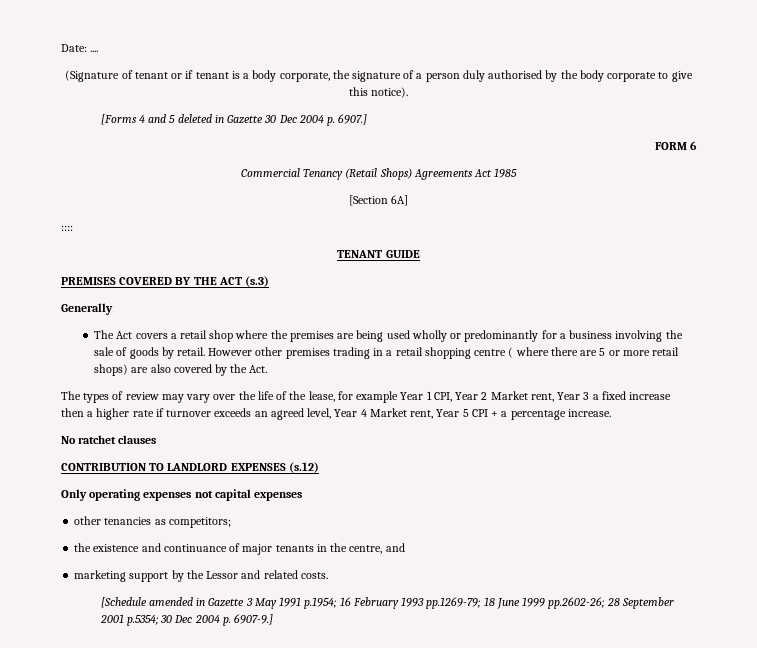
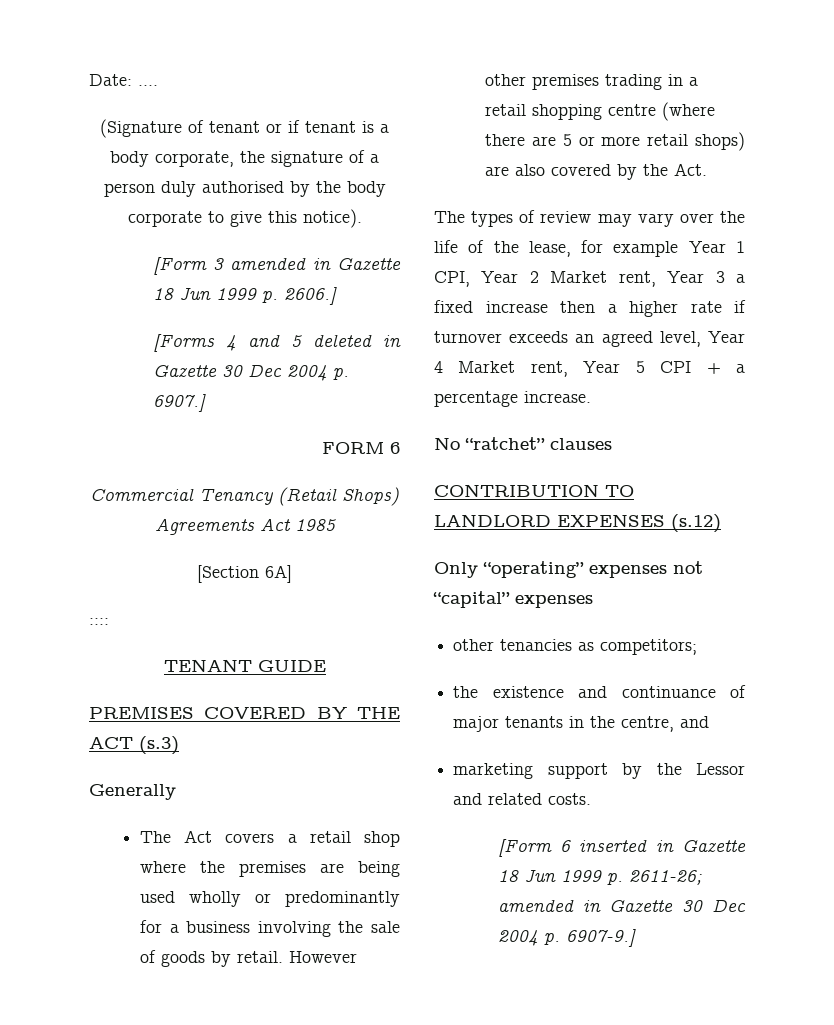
(409, 92) none -> [152,256,401,275] [152,287,337,305] // [Form 3 amended in Gazette 18 Jun 1999 p. 2606.]
[508,347,549,358] ( where -> [662,102,716,121] (where
[78,435,117,444] ratchet -> [465,437,545,450] “ratchet”
[89,489,141,501] operating -> [483,561,584,578] “operating”
[214,489,251,501] capital -> [433,591,510,608] “capital”
[100,597,674,609] [99,614,158,626] [Schedule amended in Gazette 3 May 1991 p.1954; 16 February 1993 pp.1269-79; 18 June 1999 pp.2602-26; 28 September 2001 p.5354; -> [497,838,746,857] [497,869,702,885] [497,900,674,913] [Form 6 inserted in Gazette 18 Jun 1999 p. 2611-26; amended in Gazette

